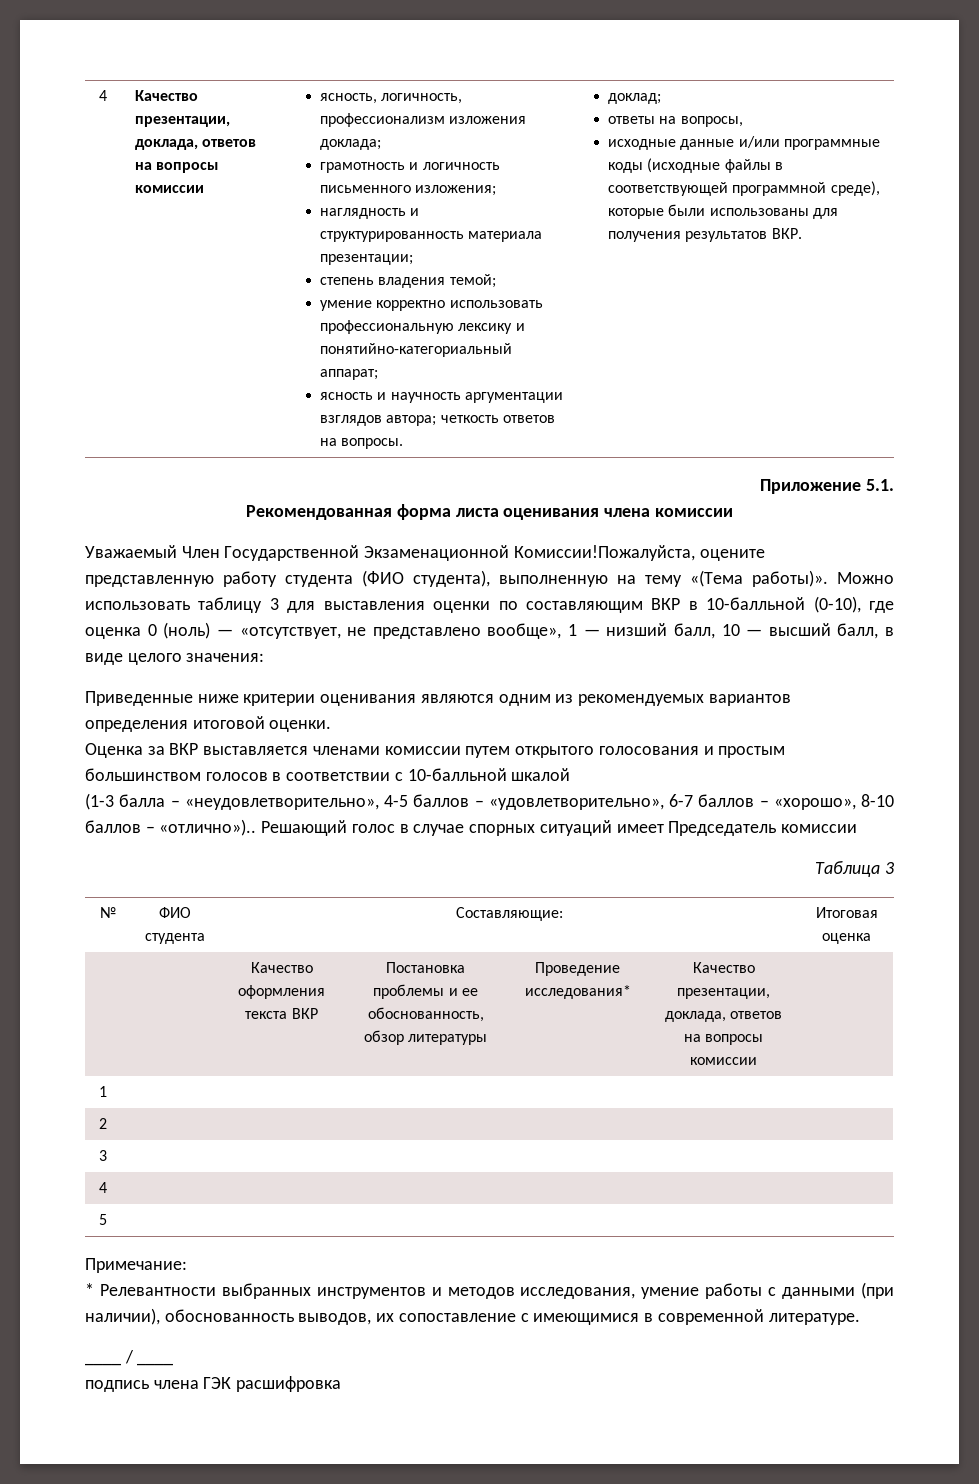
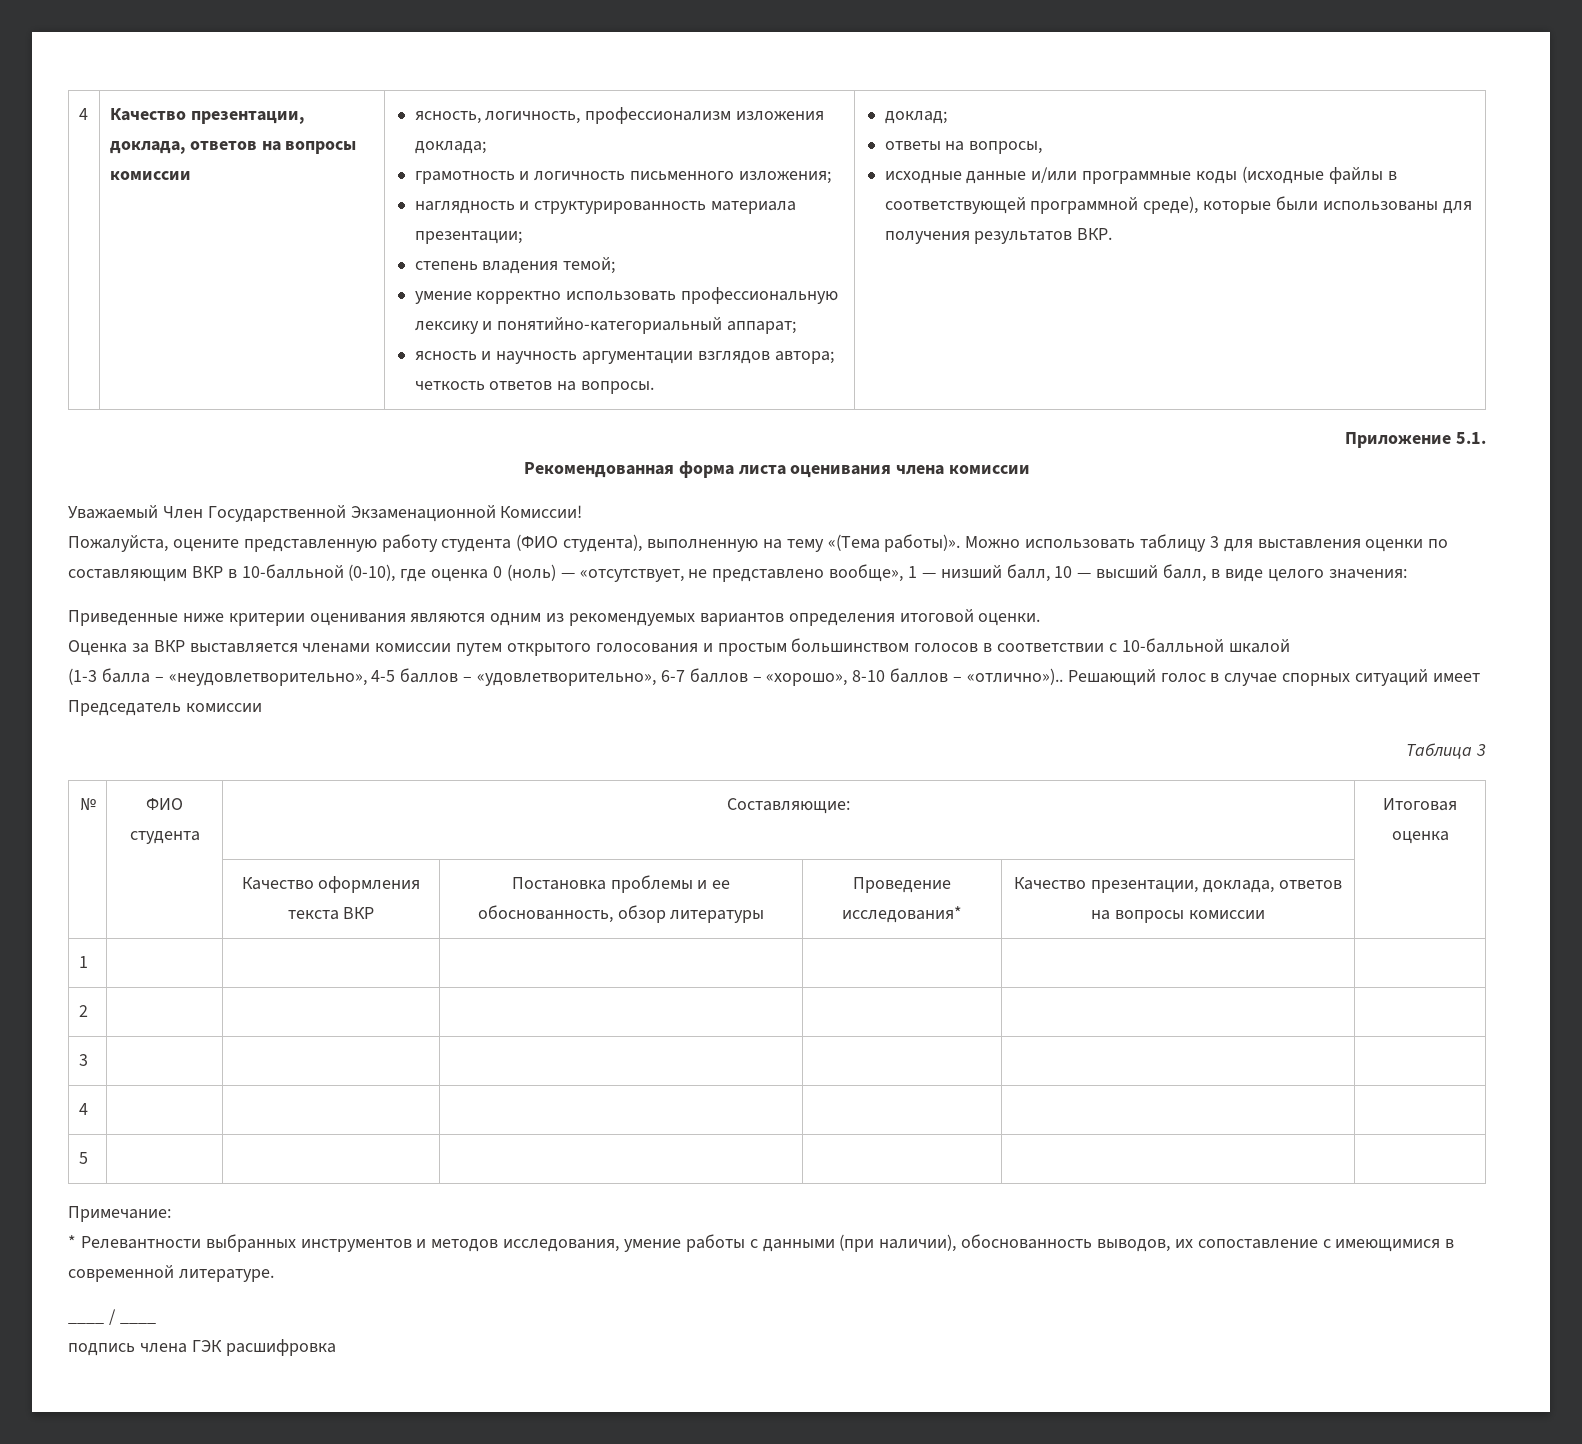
[513,545,695,561] Комиссии!Пожалуйста, -> [500,505,583,518] [68,535,168,552] Комиссии! // Пожалуйста,

